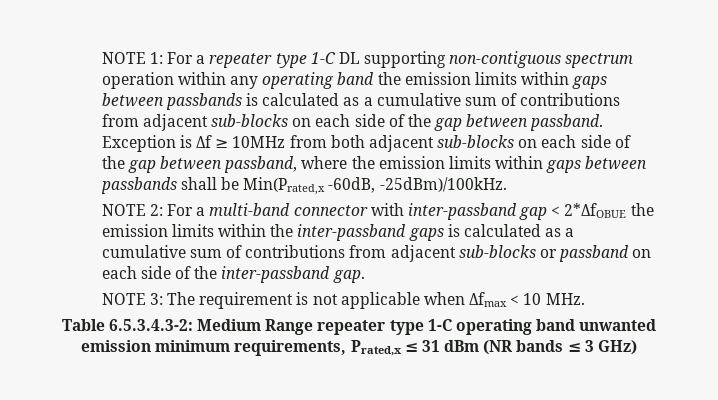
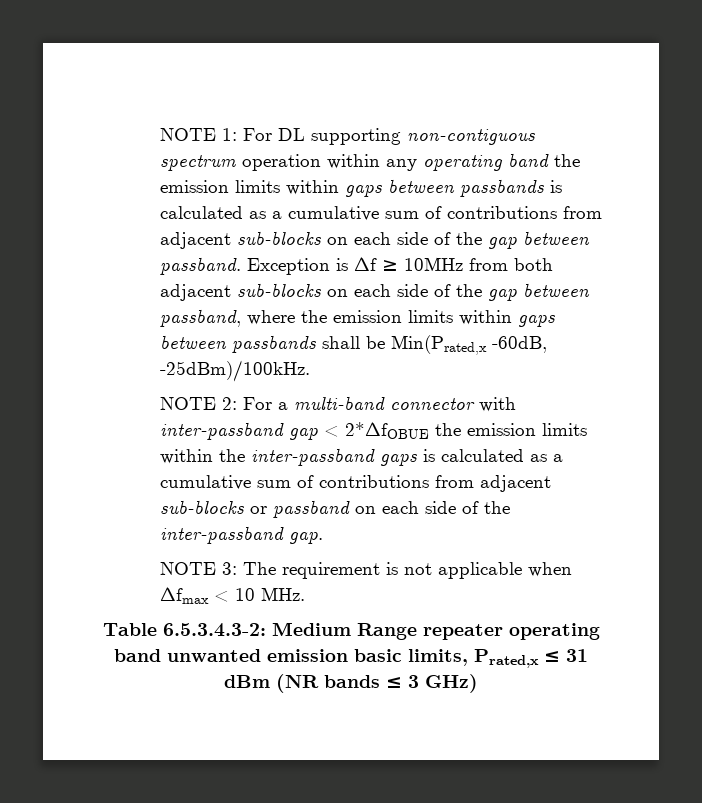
[196,52,336,68] a repeater type 1-C -> (273, 134) none
[389,319,452,335] type 1-C -> (503, 632) none
[155,340,347,356] minimum requirements, -> [354,649,468,666] basic limits,

